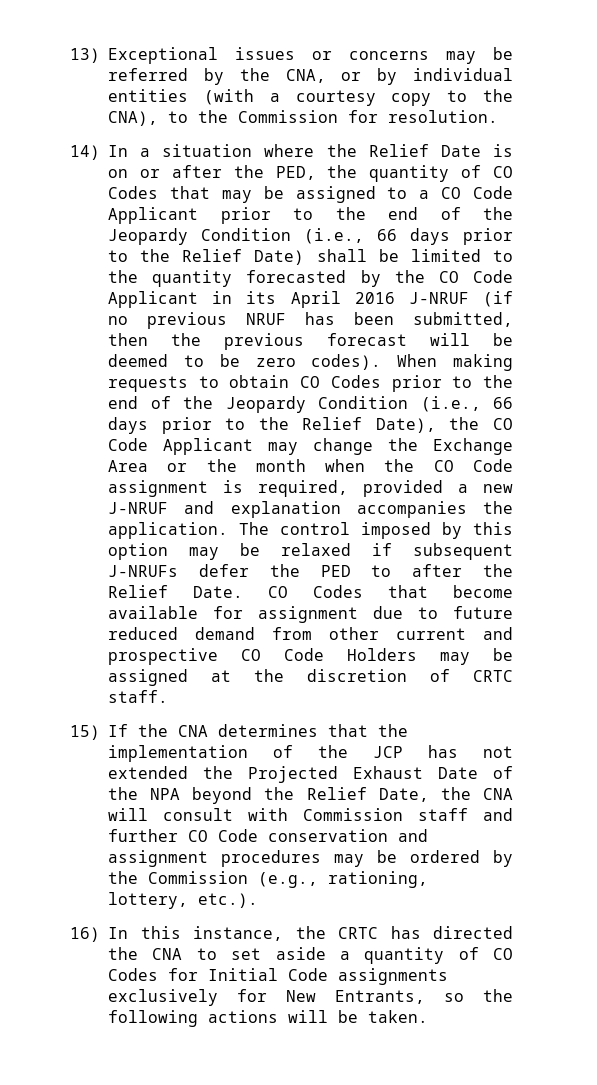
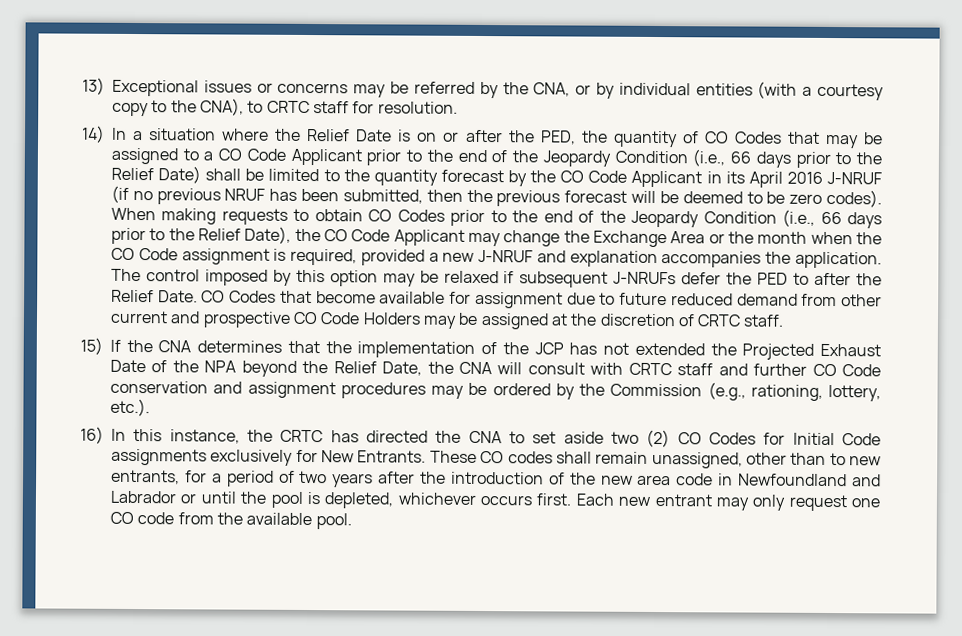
[198,110,338,123] the Commission -> [266,100,349,114] CRTC staff
[246,270,347,283] forecasted -> [440,169,504,183] forecast
[303,808,403,821] Commission -> [628,362,672,376] CRTC
[339,947,479,964] a quantity of -> [611,429,671,448] two (2)
[335,989,513,1004] [108,1010,428,1027] Entrants, so the following actions will be taken. -> [357,450,881,469] [111,469,881,488] [110,490,880,512] [110,511,352,530] Entrants. These CO codes shall remain unassigned, other than to new entrants, for a period of two years after the introduction of the new area code in Newfoundland and Labrador or until the pool is depleted, whichever occurs first. Each new entrant may only request one CO code from the available pool.

